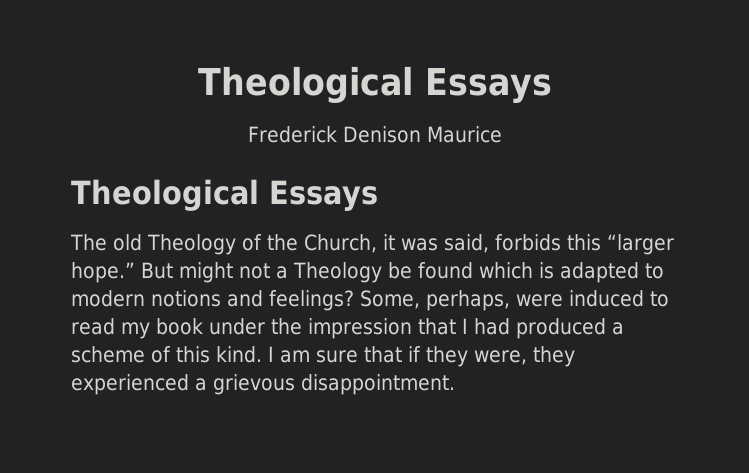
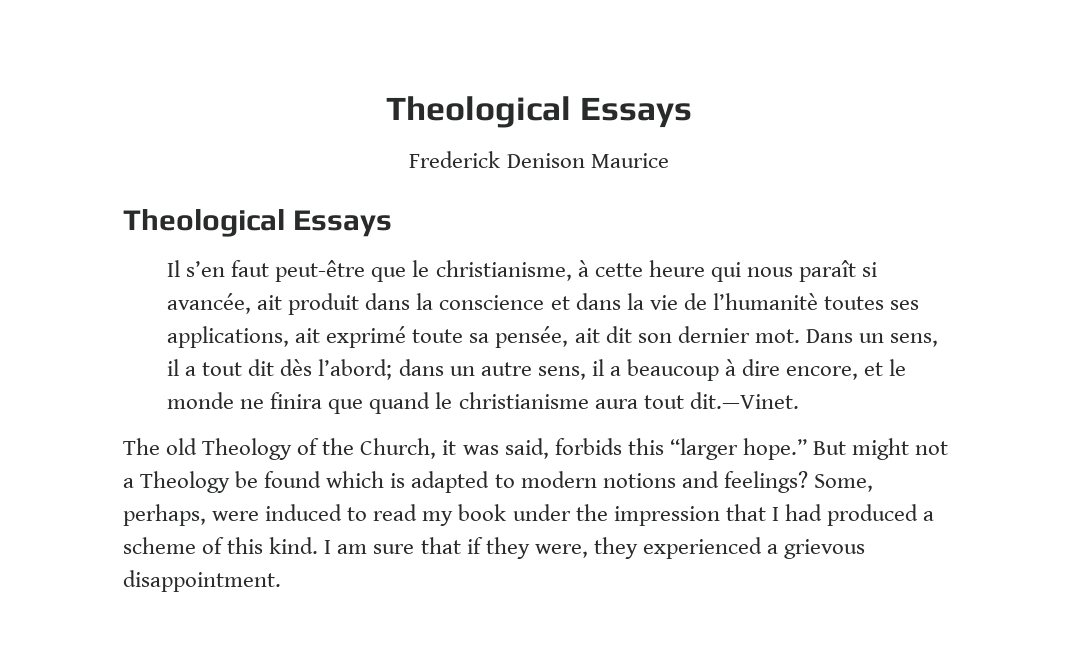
(378, 195) none -> [167,260,878,282] [167,293,920,315] [167,326,939,348] [167,359,907,381] [167,392,799,414] // Il s’en faut peut-être que le christianisme, à cette heure qui nous paraît si avancée, ait produit dans la conscience et dans la vie de l’humanitè toutes ses applications, ait exprimé toute sa pensée, ait dit son dernier mot. Dans un sens, il a tout dit dès l’abord; dans un autre sens, il a beaucoup à dire encore, et le monde ne finira que quand le christianisme aura tout dit.—Vinet.

